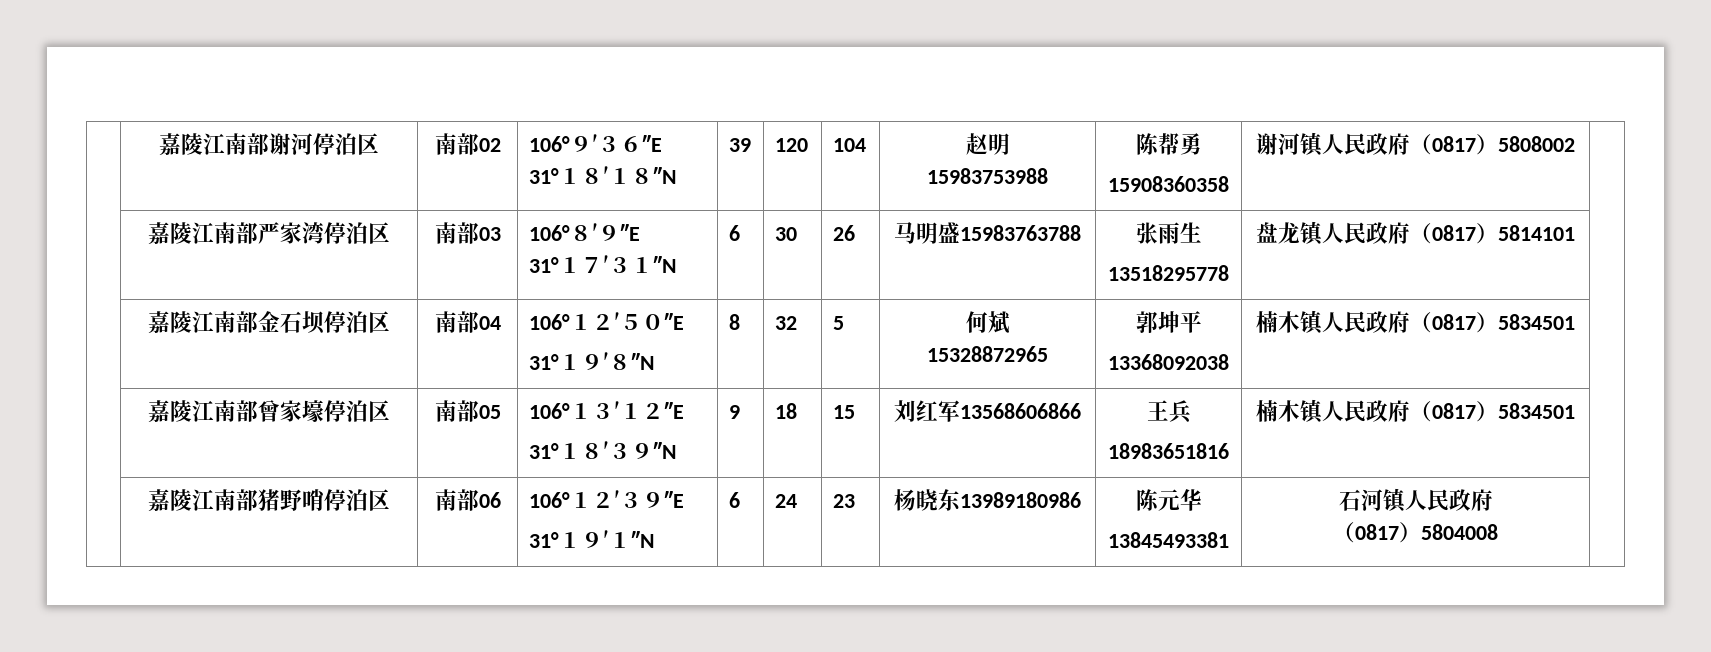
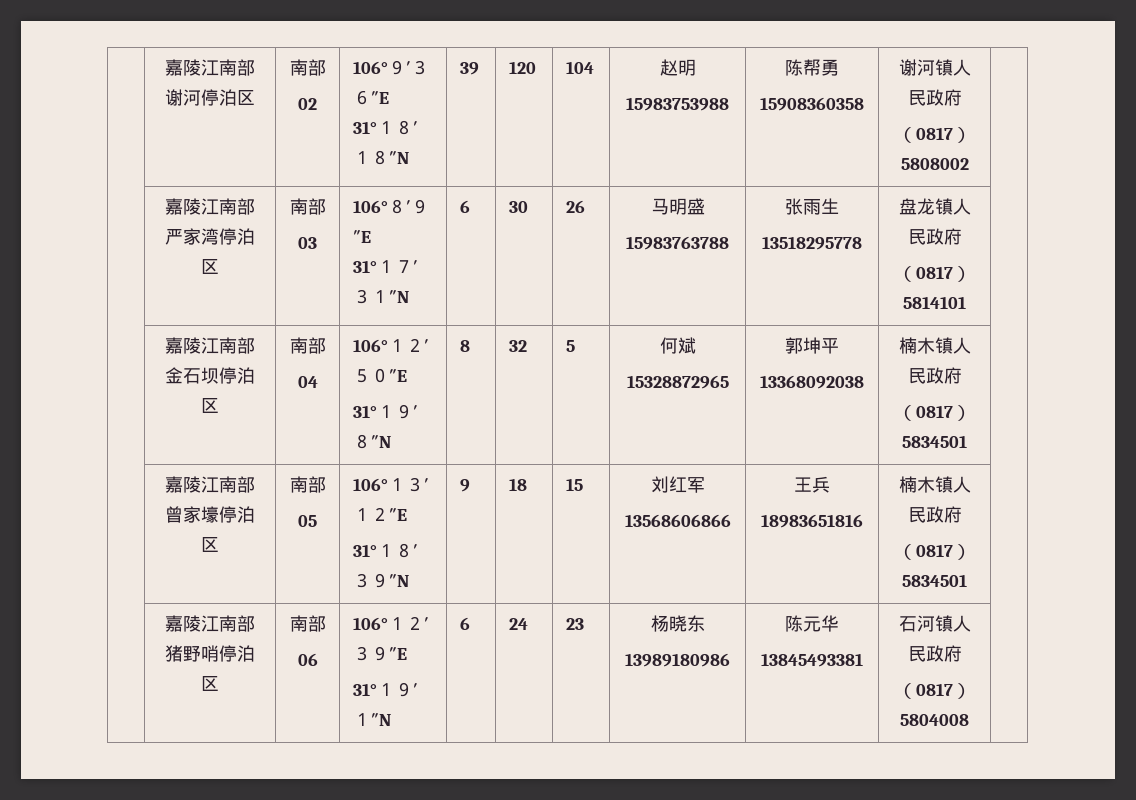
(479, 144) none -> (326, 67) //
(1410, 144) none -> (962, 97) //
(479, 233) none -> (326, 206) //
(960, 232) none -> (705, 206) //
(1410, 233) none -> (962, 236) //
(479, 322) none -> (326, 345) //
(1410, 322) none -> (962, 375) //
(479, 411) none -> (326, 484) //
(960, 411) none -> (705, 485) //
(1410, 411) none -> (962, 514) //
(479, 500) none -> (326, 623) //
(961, 500) none -> (705, 623) //

